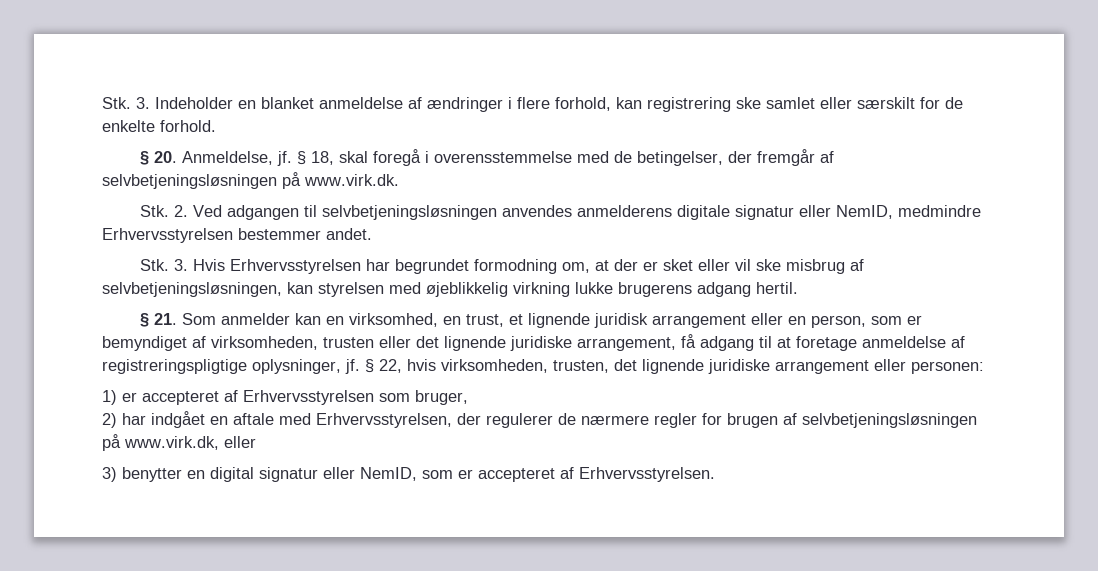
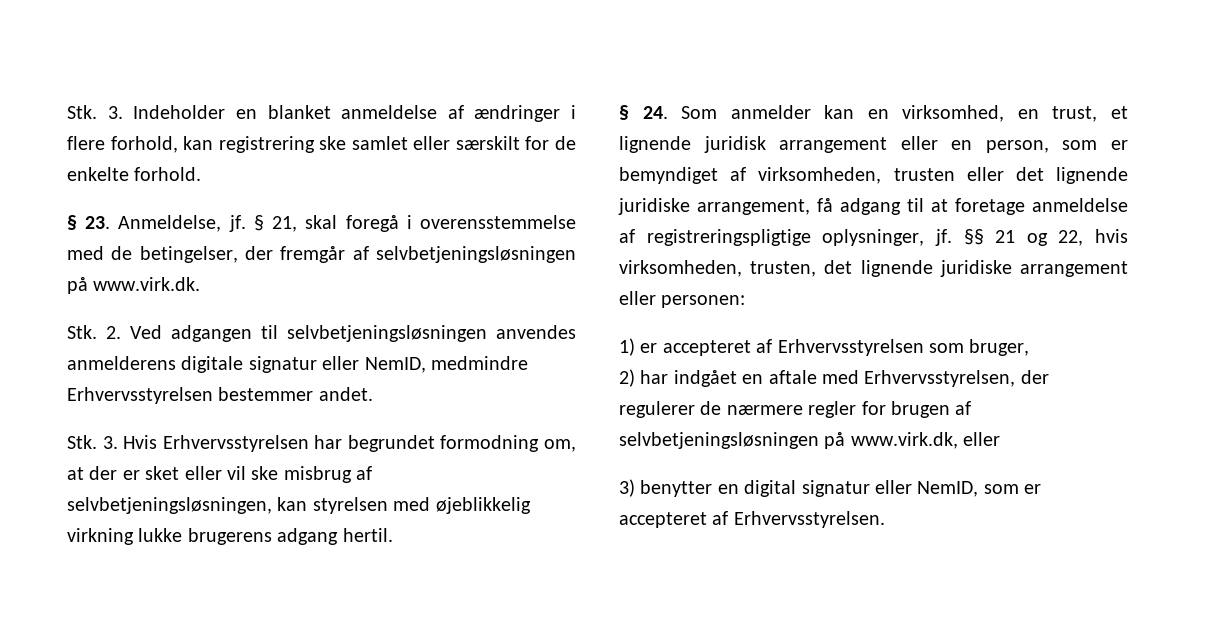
[154,151,178,163] 20. -> [85,216,111,229] 23.
[311,151,335,165] 18, -> [272,216,298,232] 21,
[154,313,178,325] 21. -> [642,106,668,119] 24.
[365,359,374,373] § -> [963,229,1048,246] §§ 21 og

